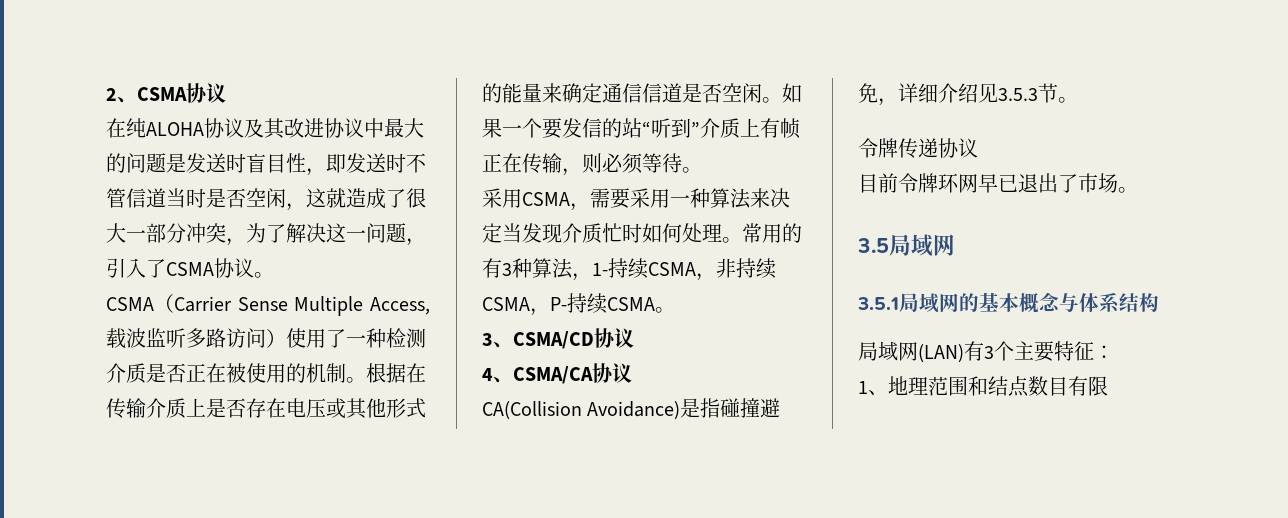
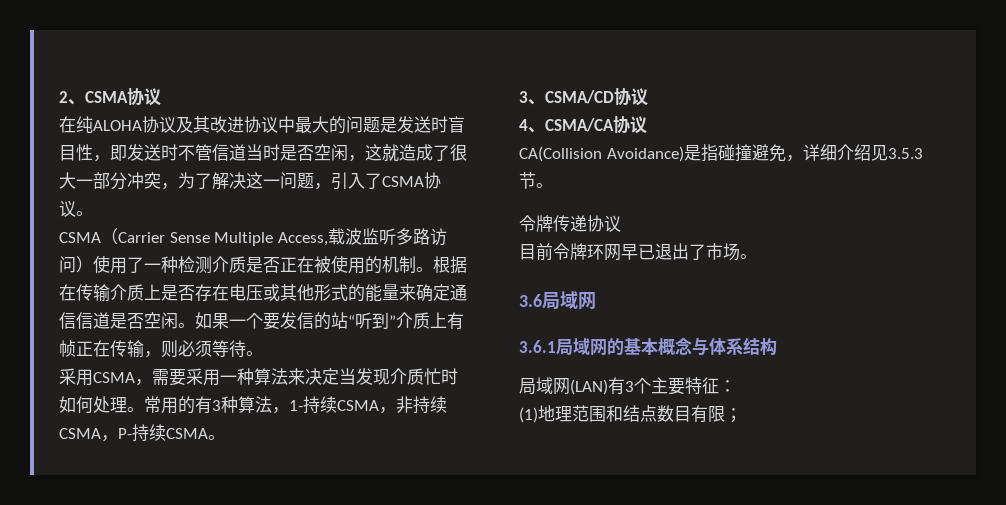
[857,238,889,253] 3.5 -> [519,294,542,307] 3.6
[857,297,899,310] 3.5.1 -> [519,340,556,353] 3.6.1
[858,381,888,395] 1、 -> [519,407,538,423] (1)
(1108, 386) none -> [725,408,742,423] ；

